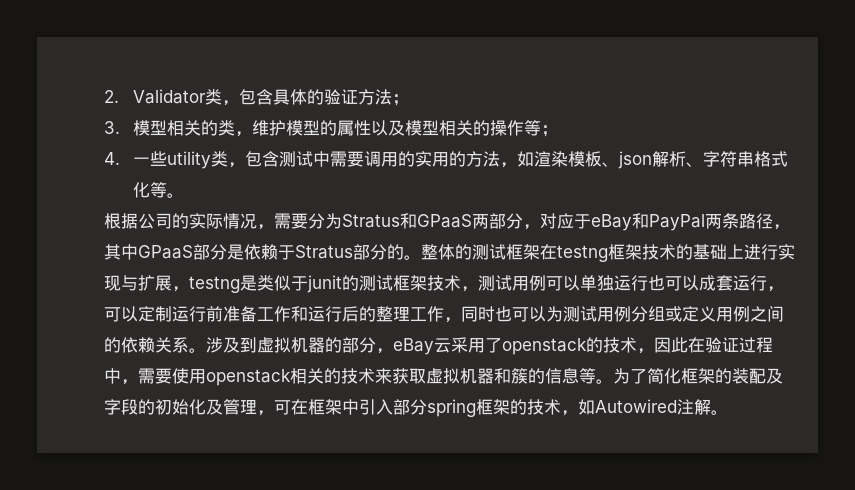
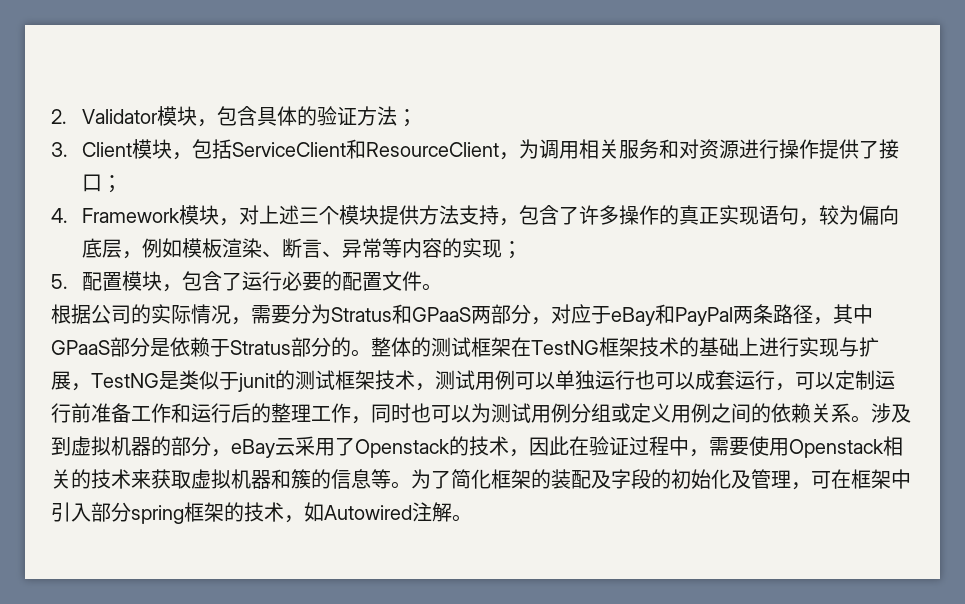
[204,89,222,105] 类 -> [157,106,198,126] 模块
[132,120,558,137] [104,151,788,169] [132,182,167,198] 模型相关的类，维护模型的属性以及模型相关的操作等； // 4.一些utility类，包含测试中需要调用的实用的方法，如渲染模板、json解析、字符串格式化等 -> [82,139,900,160] [82,174,123,193] [51,205,900,226] [82,238,523,259] [51,271,423,292] Client模块，包括ServiceClient和ResourceClient，为调用相关服务和对资源进行操作提供了接口； // 4. Framework模块，对上述三个模块提供方法支持，包含了许多操作的真正实现语句，较为偏向底层，例如模板渲染、断言、异常等内容的实现； // 5.配置模块，包含了运行必要的配置文件
[557,245,608,262] testng -> [531,340,599,355] TestNG
[189,276,240,293] testng -> [91,373,159,388] TestNG
[502,338,587,355] openstack -> [355,439,450,458] Openstack
[206,369,291,386] openstack -> [789,439,884,458] Openstack

